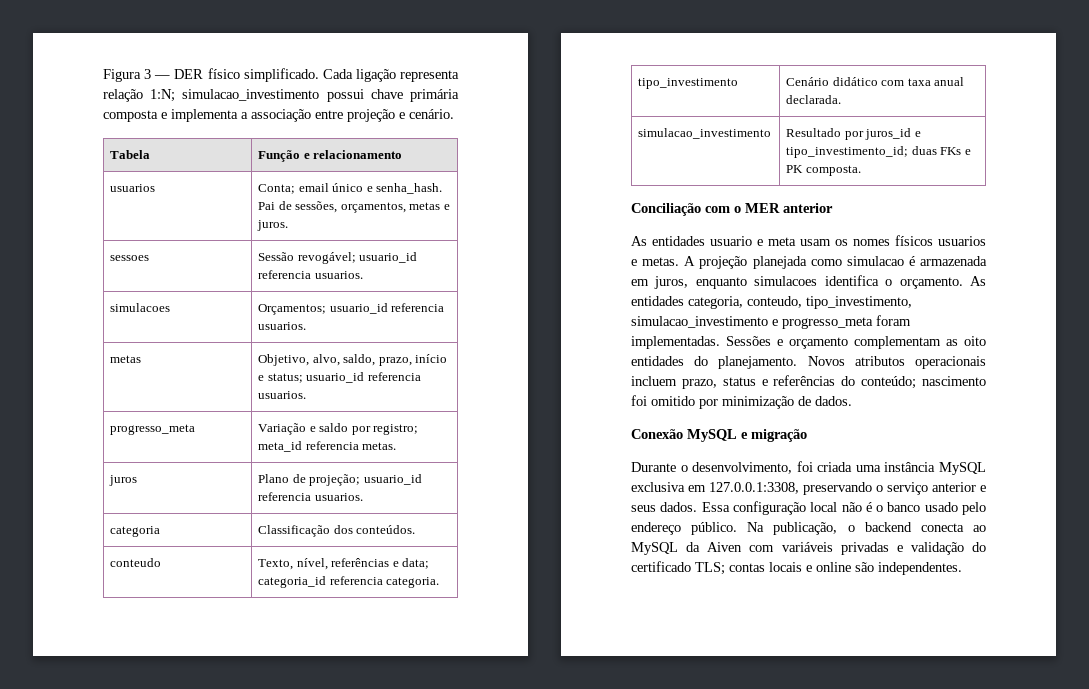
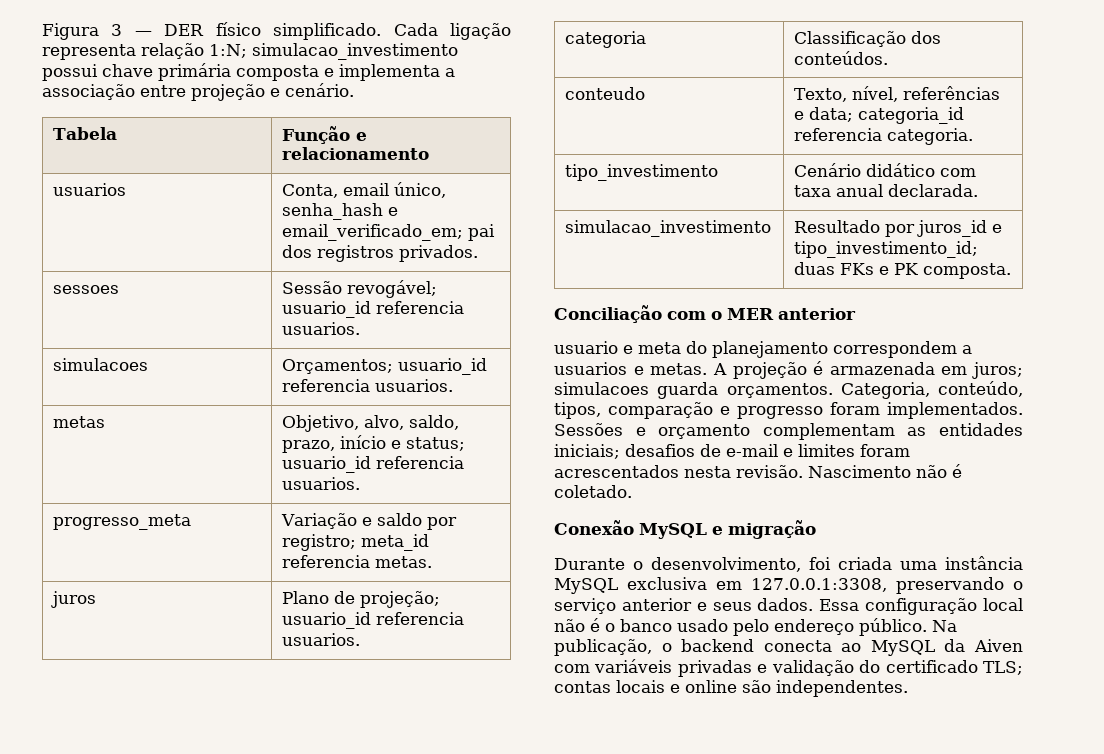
[258,183,443,194] [258,201,450,213] [257,220,289,231] Conta; email único e senha_hash. Pai de sessões, orçamentos, metas e juros. -> [282,182,447,198] [282,203,399,220] [282,224,496,241] [282,245,479,262] Conta, email único, senha_hash e email_verificado_em; pai dos registros privados.
[631,236,705,246] As entidades -> (856, 314) none
[800,235,933,246] usam os nomes físicos -> [686,341,972,358] do planejamento correspondem a
[752,256,987,269] [631,275,986,289] [631,296,912,309] [631,315,911,329] [631,336,720,349] planejada como simulacao é armazenada em juros, enquanto simulacoes identifica o orçamento. As entidades categoria, conteudo, tipo_investimento, simulacao_investimento e progresso_meta foram implementadas. -> [813,361,1023,379] [554,381,1023,399] [554,402,1023,419] é armazenada em juros; simulacoes guarda orçamentos. Categoria, conteúdo, tipos, comparação e progresso foram implementados.
[964,336,986,346] [631,356,986,369] [631,375,986,389] [631,395,852,409] oito entidades do planejamento. Novos atributos operacionais incluem prazo, status e referências do conteúdo; nascimento foi omitido por minimização de dados. -> [939,423,1023,436] [554,444,910,459] [554,464,962,478] [554,485,632,498] entidades iniciais; desafios de e-mail e limites foram acrescentados nesta revisão. Nascimento não é coletado.

